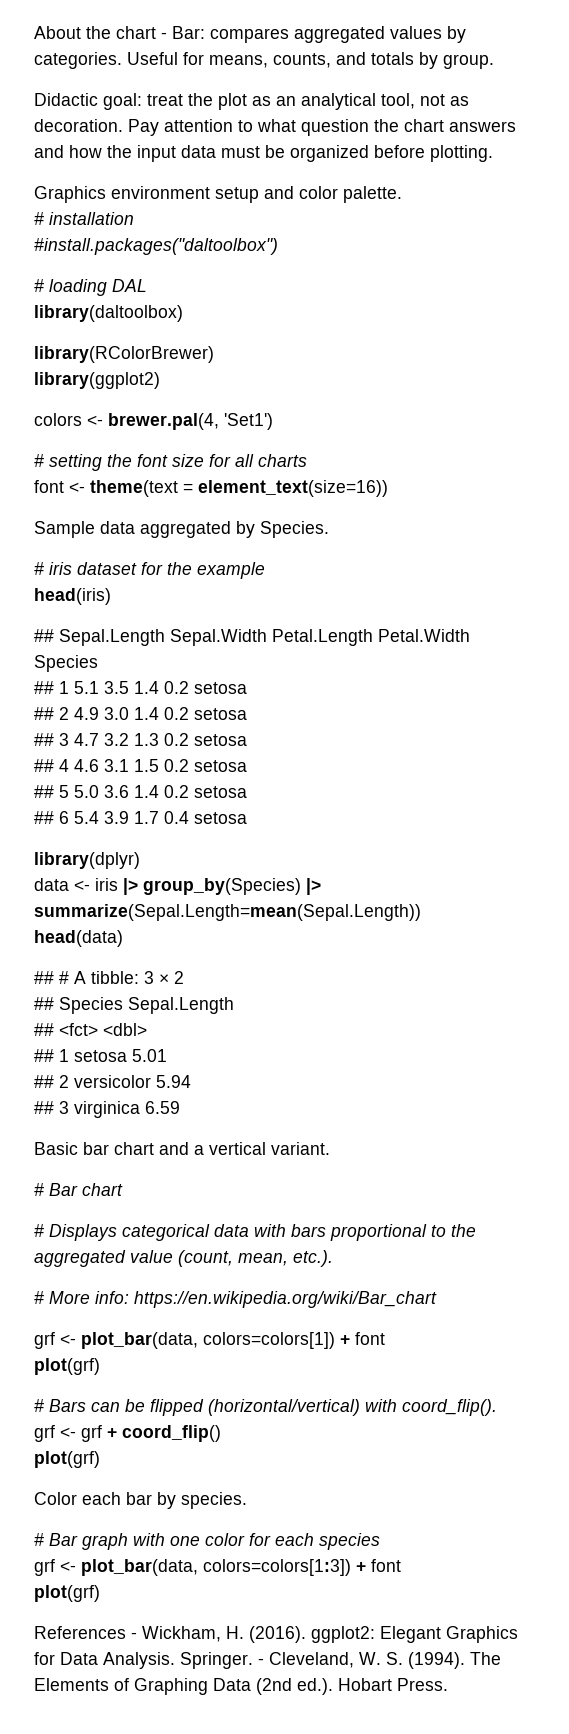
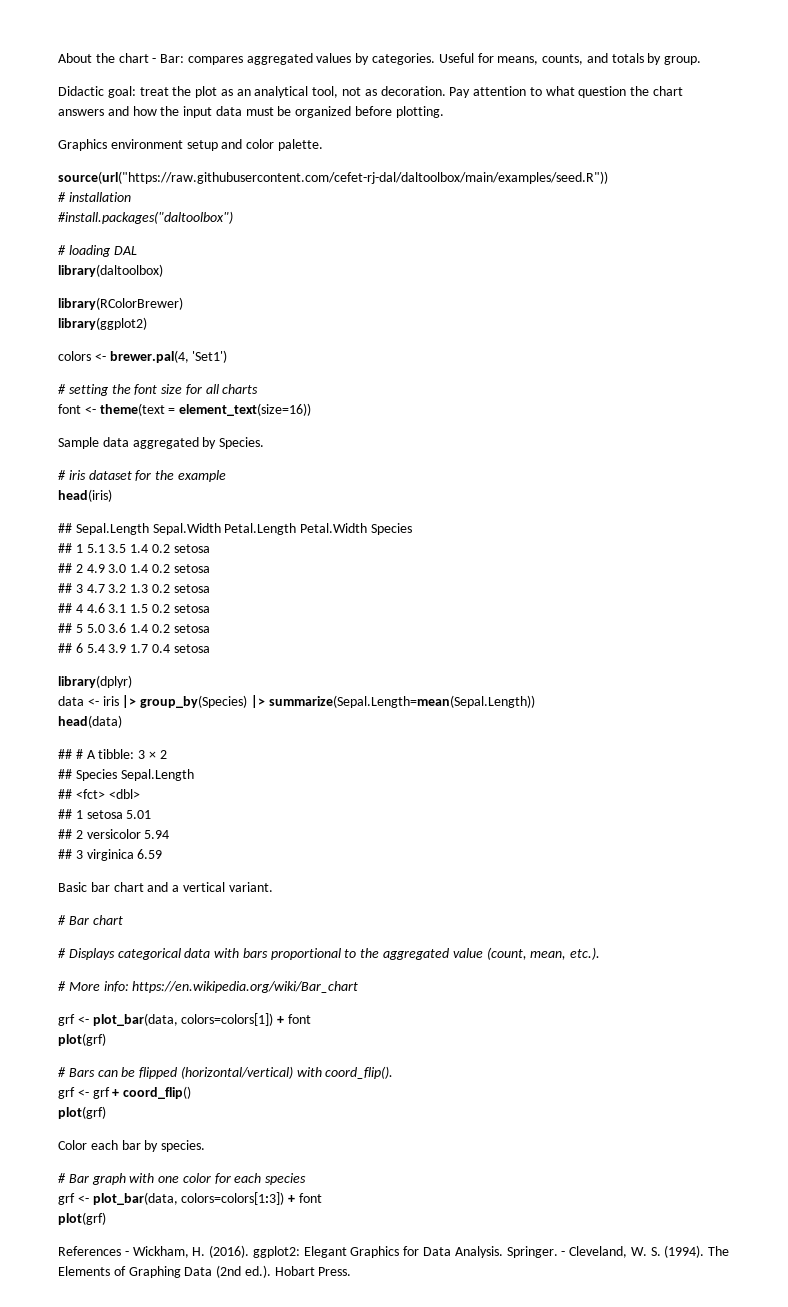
(402, 194) none -> [58,171,608,184] // source(url("https://raw.githubusercontent.com/cefet-rj-dal/daltoolbox/main/examples/seed.R"))

